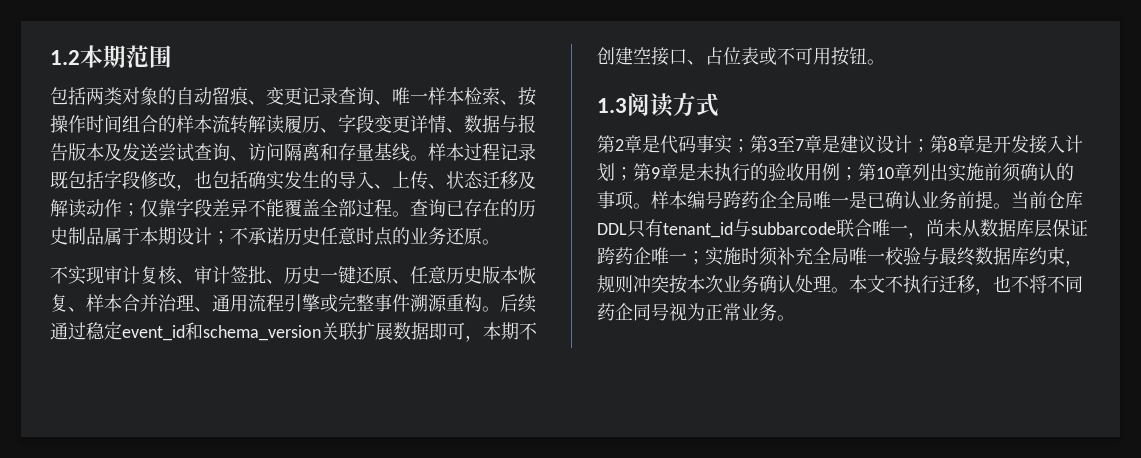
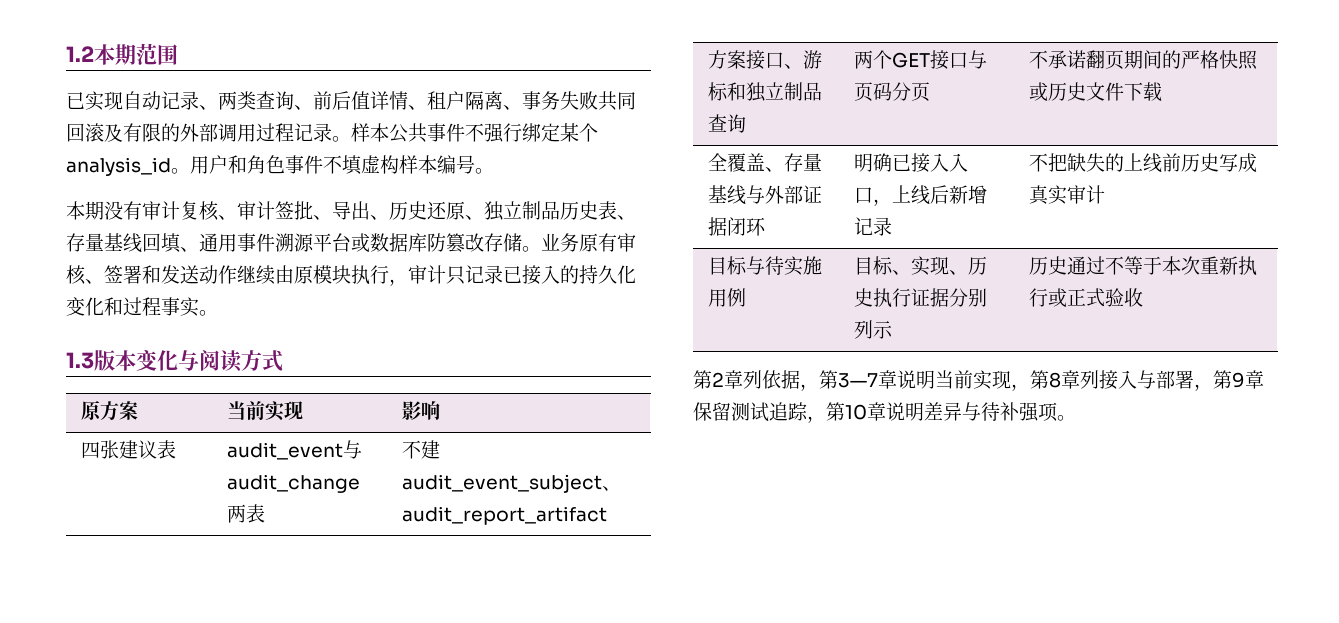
[50,87,536,106] [50,114,536,134] [50,143,536,162] [50,170,536,191] [50,198,536,218] [50,227,500,246] [50,266,104,285] 包括两类对象的自动留痕、变更记录查询、唯一样本检索、按操作时间组合的样本流转解读履历、字段变更详情、数据与报告版本及发送尝试查询、访问隔离和存量基线。样本过程记录既包括字段修改，也包括确实发生的导入、上传、状态迁移及解读动作；仅靠字段差异不能覆盖全部过程。查询已存在的历史制品属于本期设计；不承诺历史任意时点的业务还原。 // 不实现 -> [66,91,636,111] [66,123,598,143] [66,155,494,176] [66,201,142,220] 已实现自动记录、两类查询、前后值详情、租户隔离、事务失败共同回滚及有限的外部调用过程记录。样本公共事件不强行绑定某个analysis_id。用户和角色事件不填虚构样本编号。 // 本期没有
[284,266,536,284] [50,293,536,313] [50,321,537,342] [597,47,867,66] 历史一键还原、任意历史版本恢复、样本合并治理、通用流程引擎或完整事件溯源重构。后续通过稳定event_id和schema_version关联扩展数据即可，本期不创建空接口、占位表或不可用按钮 -> [332,201,636,221] [66,233,636,253] [66,265,636,286] [66,297,199,317] 导出、历史还原、独立制品历史表、存量基线回填、通用事件溯源平台或数据库防篡改存储。业务原有审核、签署和发送动作继续由原模块执行，审计只记录已接入的持久化变化和过程事实
(627, 105) none -> [94,349,199,371] 版本变化与
[597,135,1083,154] [597,163,1074,182] [597,191,1083,210] [597,219,1088,239] [597,247,1083,267] [597,275,1083,295] [597,303,777,321] // 第2章是代码事实；第3至7章是建议设计；第8章是开发接入计划；第9章是未执行的验收用例；第10章列出实施前须确认的事项。样本编号跨药企全局唯一是已确认业务前提。当前仓库DDL只有tenant_id与subbarcode联合唯一，尚未从数据库层保证跨药企唯一；实施时须补充全局唯一校验与最终数据库约束，规则冲突按本次业务确认处理。本文不执行迁移，也不将不同药企同号视为正常业务 -> [80,401,138,421] [226,401,303,421] [401,401,440,420] [80,440,176,459] [226,440,362,460] [226,474,360,493] [226,504,265,523] [401,440,440,459] [401,474,621,493] [401,506,607,525] [707,50,822,70] [707,82,822,102] [707,114,746,133] [853,50,987,70] [853,82,930,102] [1028,50,1258,70] [1028,82,1162,102] [707,153,822,172] [707,185,822,205] [707,217,766,236] [853,153,968,173] [853,185,987,206] [853,217,892,236] [1028,153,1257,173] [1028,185,1105,205] [707,256,822,276] [707,288,746,307] [853,256,987,276] [853,288,987,308] [853,320,893,339] [1028,256,1257,276] [1028,288,1143,308] [693,370,1264,391] [693,402,1058,423] // 原方案 | 当前实现 | 影响 // 四张建议表 | audit_event与audit_change两表 | 不建audit_event_subject、audit_report_artifact // 方案接口、游标和独立制品查询 | 两个GET接口与页码分页 | 不承诺翻页期间的严格快照或历史文件下载 // 全覆盖、存量基线与外部证据闭环 | 明确已接入入口，上线后新增记录 | 不把缺失的上线前历史写成真实审计 // 目标与待实施用例 | 目标、实现、历史执行证据分别列示 | 历史通过不等于本次重新执行或正式验收 // 第2章列依据，第3—7章说明当前实现，第8章列接入与部署，第9章保留测试追踪，第10章说明差异与待补强项

